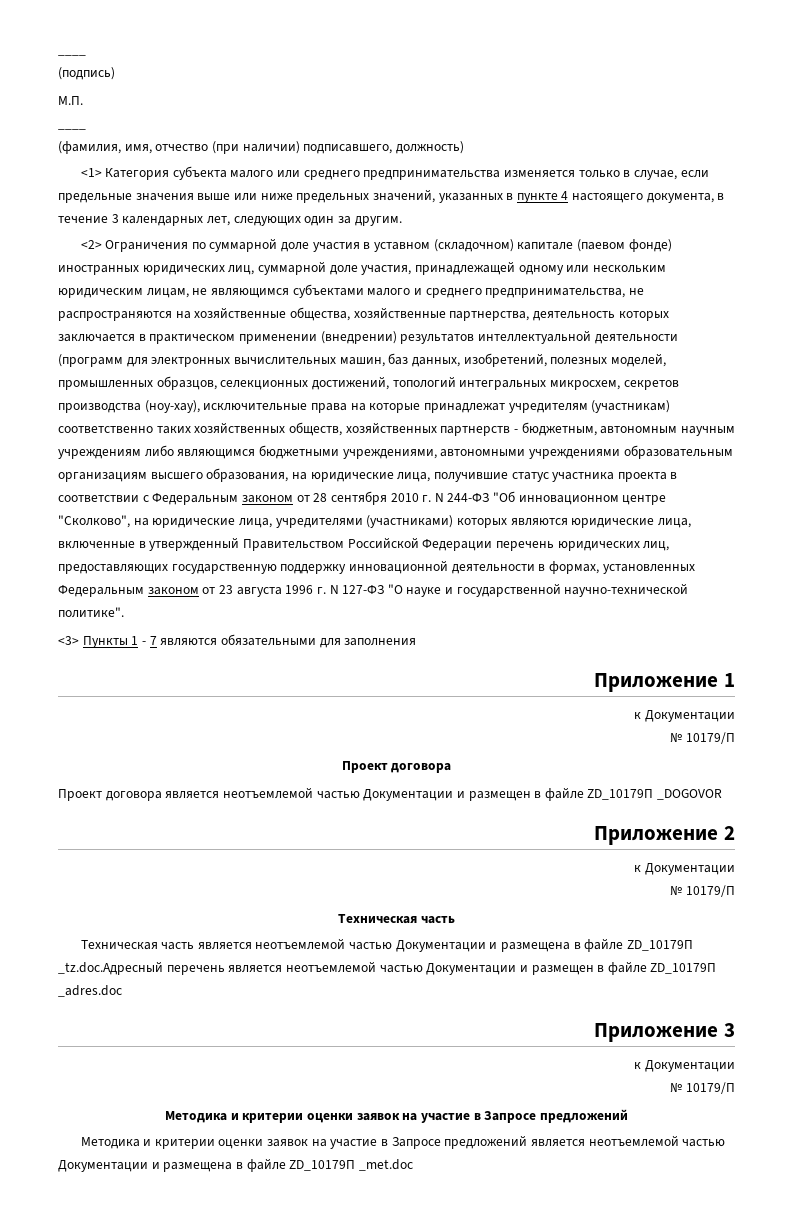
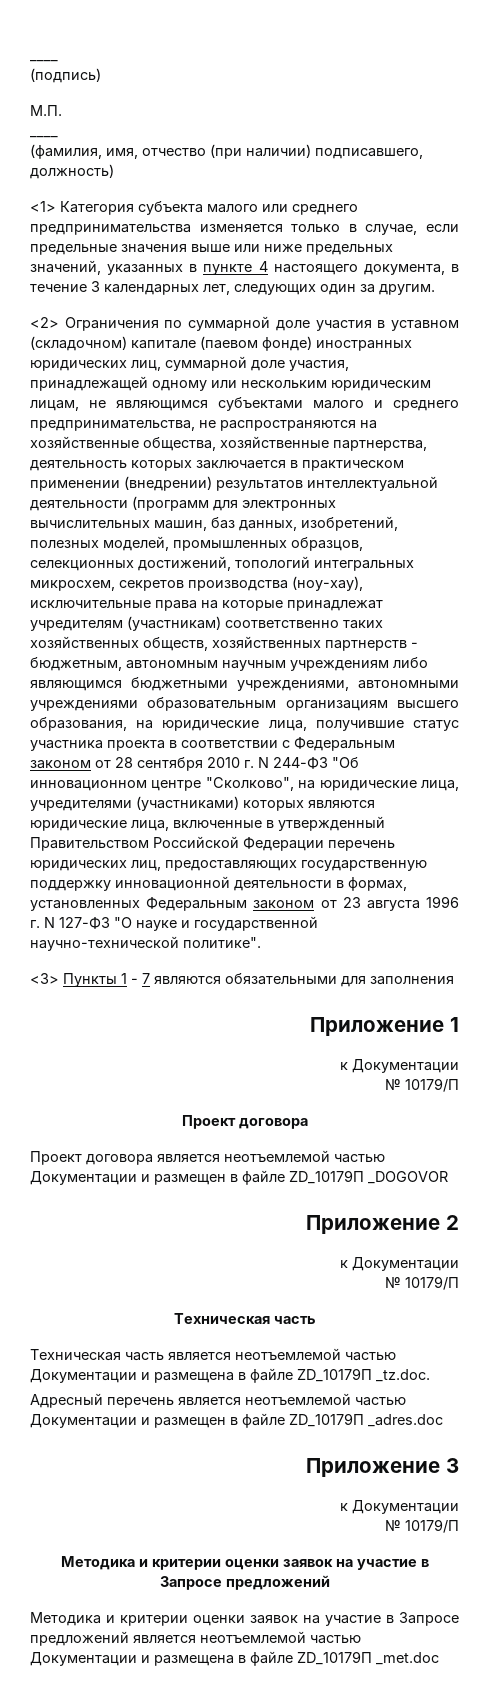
[58,961,163,975] _tz.doc.Адресный -> [376,1369,430,1382] [30,1393,103,1408] _tz.doc. // Адресный

